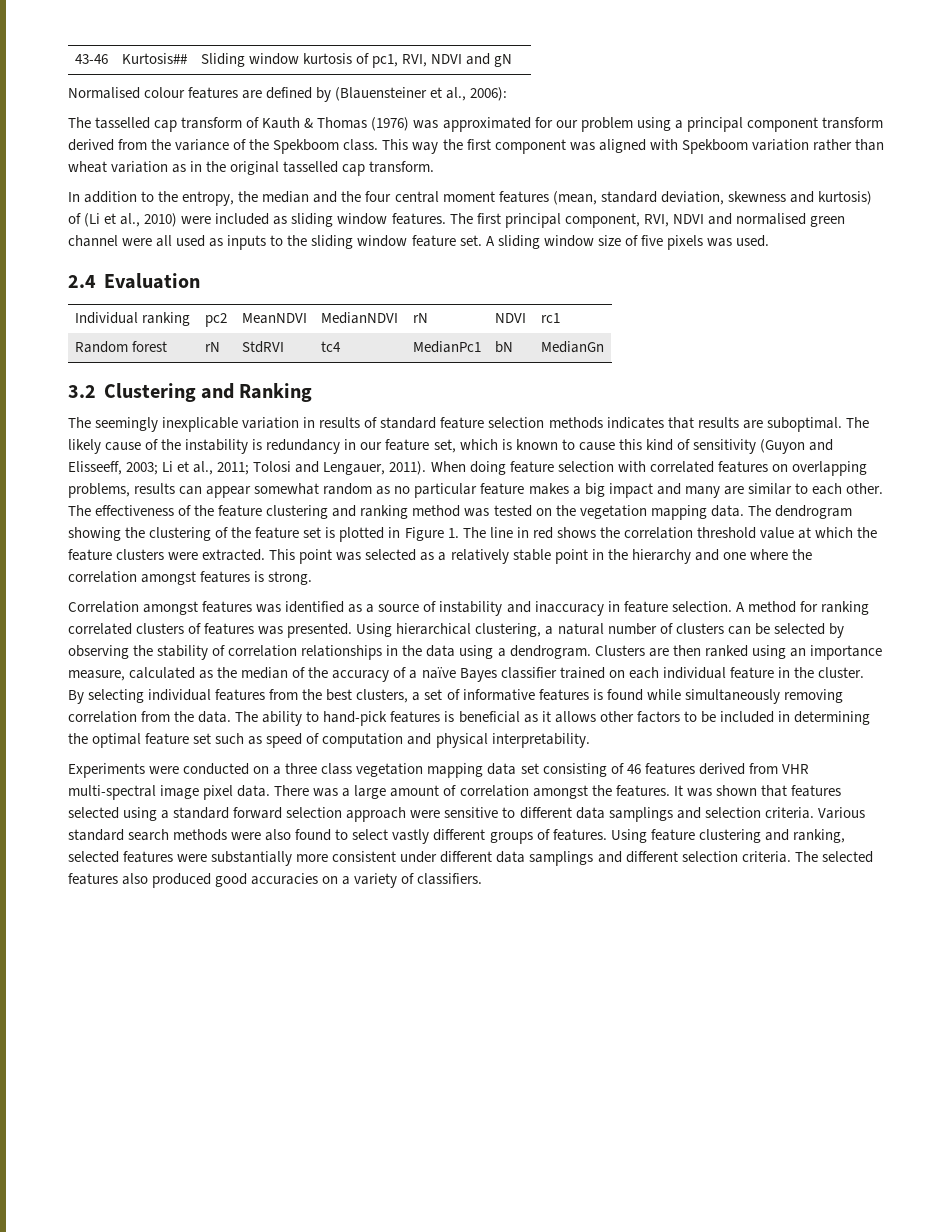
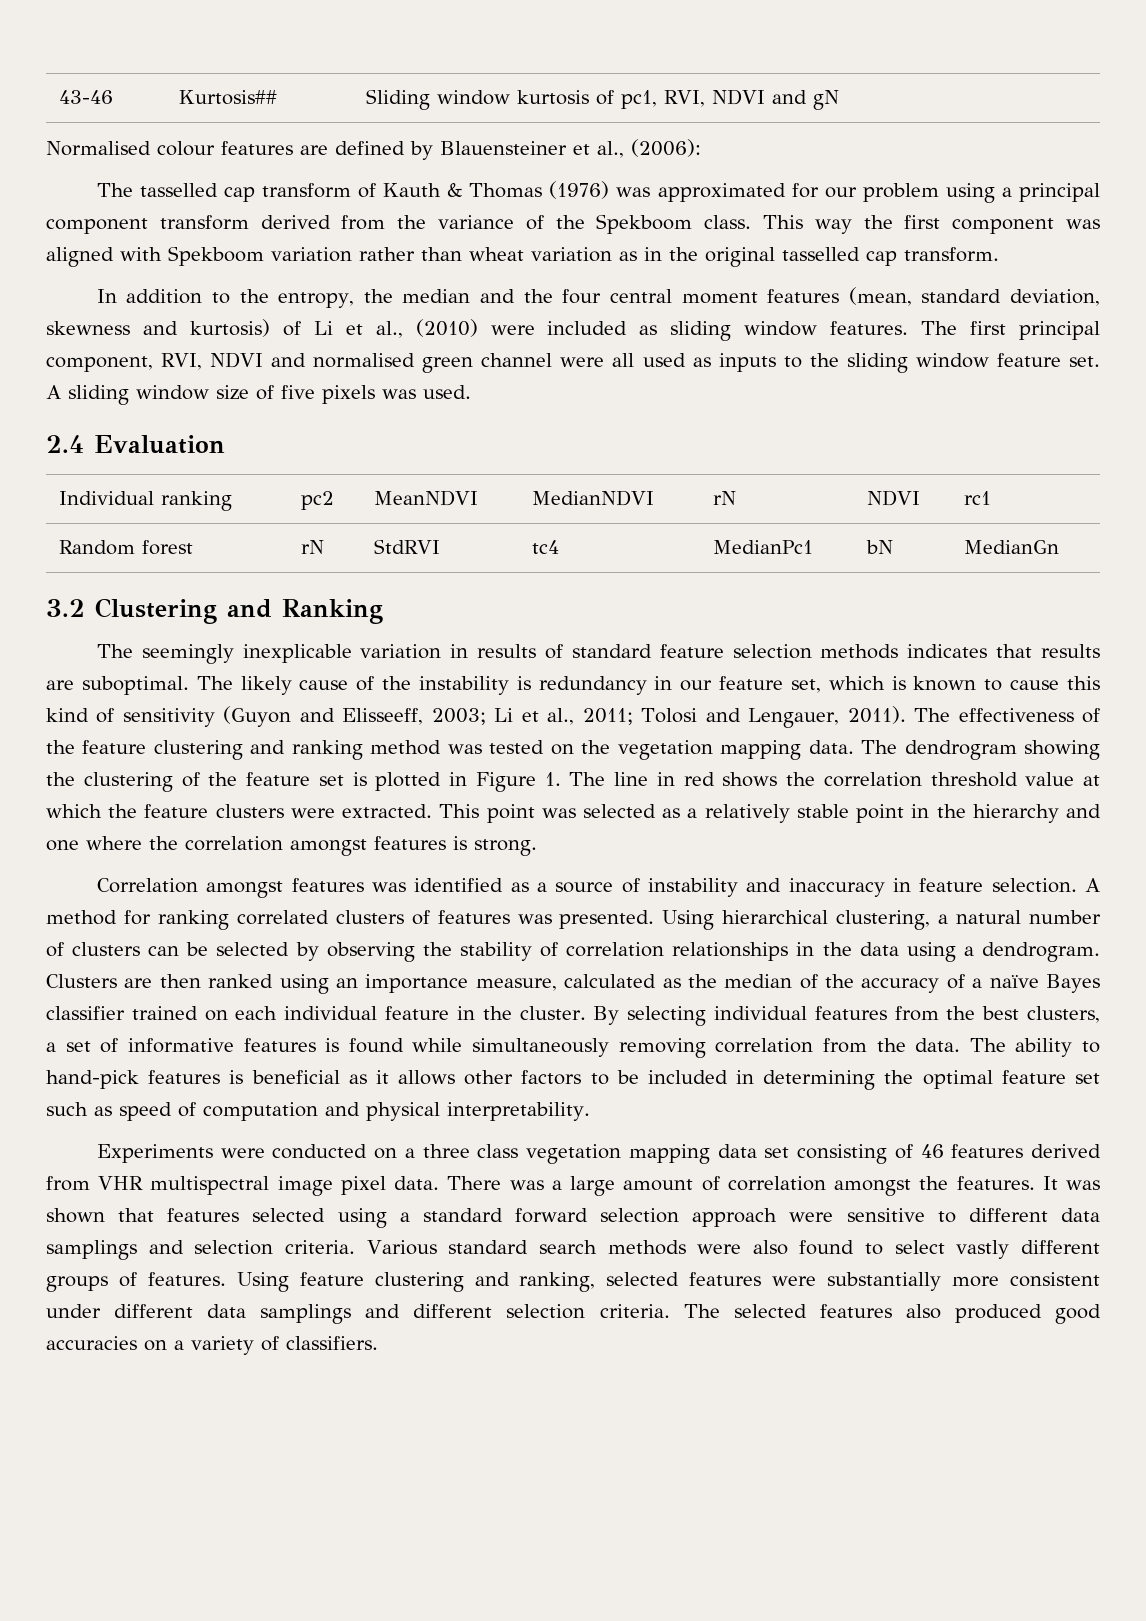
[335,87,508,101] (Blauensteiner et al., 2006): -> [440,139,701,158] Blauensteiner et al., (2006):
[84,213,178,227] (Li et al., 2010) -> [313,319,478,338] Li et al., (2010)
[430,461,867,476] [68,483,883,498] When doing feature selection with correlated features on overlapping problems, results can appear somewhat random as no particular feature makes a big impact and many are similar to each other. -> (906, 715) none
[68,785,156,800] multi-spectral -> [150,1176,270,1195] multispectral

